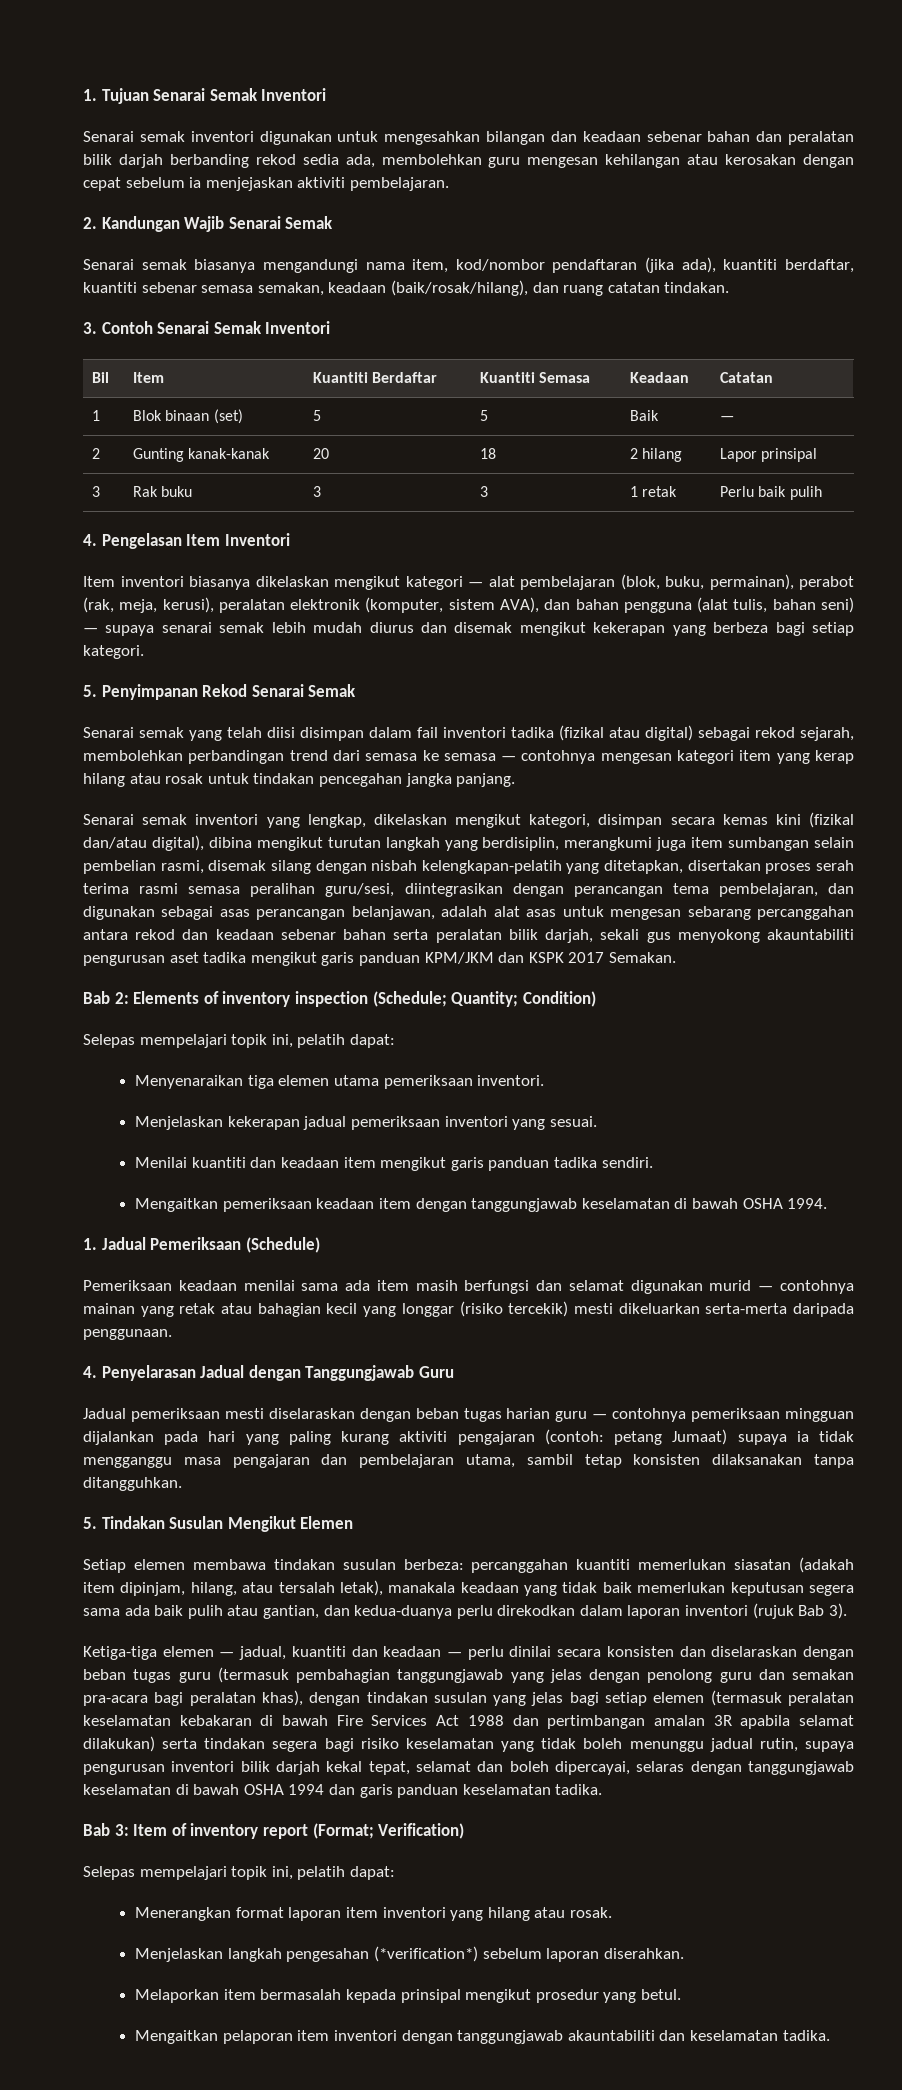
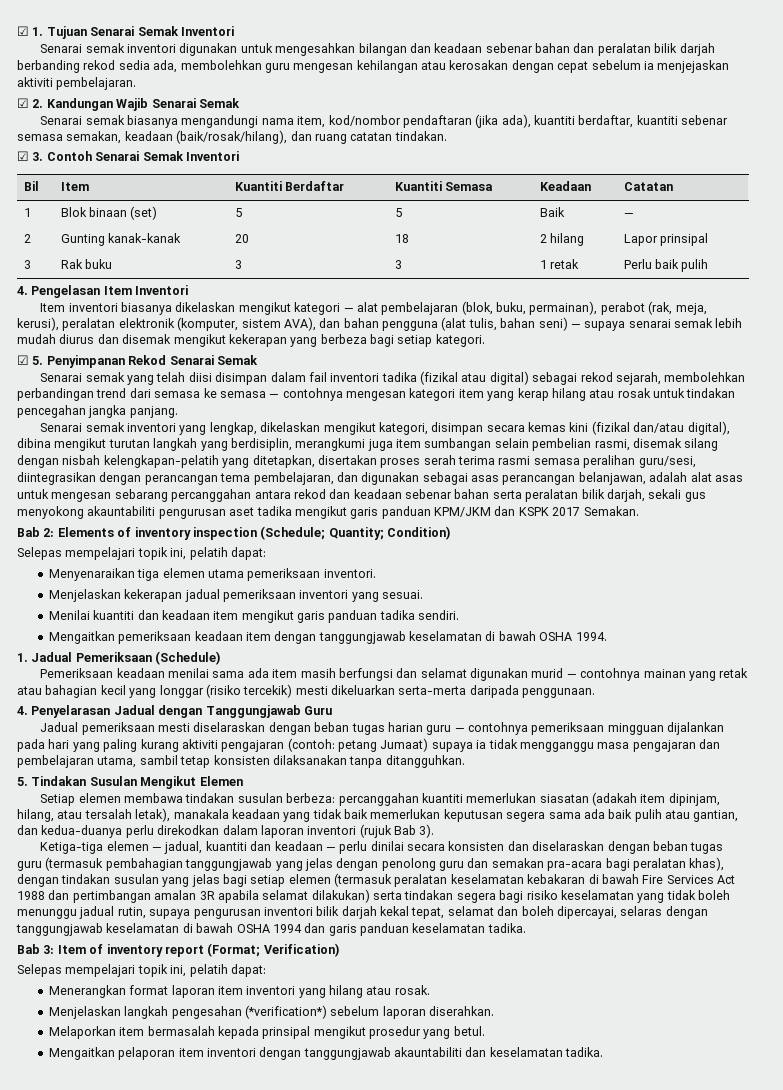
(83, 95) none -> [17,26,29,36] ☑
(449, 184) none -> [17,98,29,108] ☑
(730, 287) none -> [17,151,29,161] ☑
(144, 652) none -> [17,355,29,365] ☑

